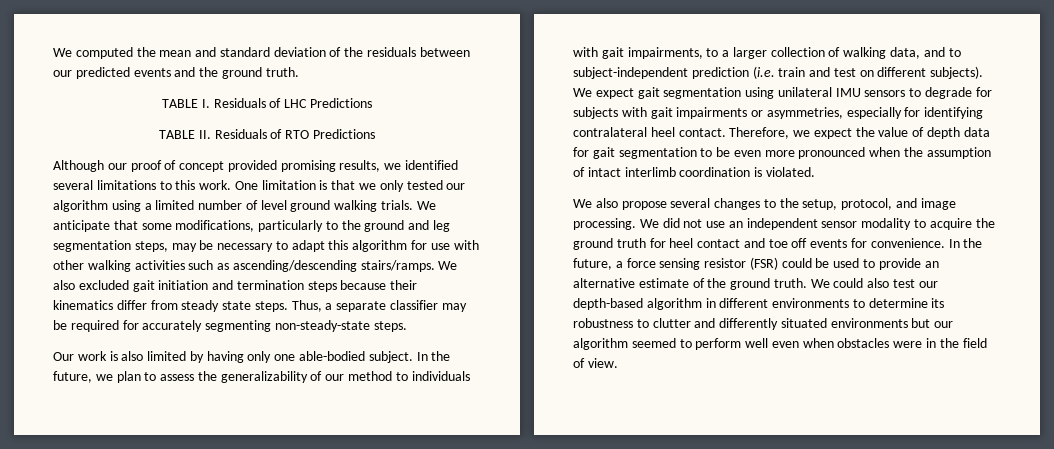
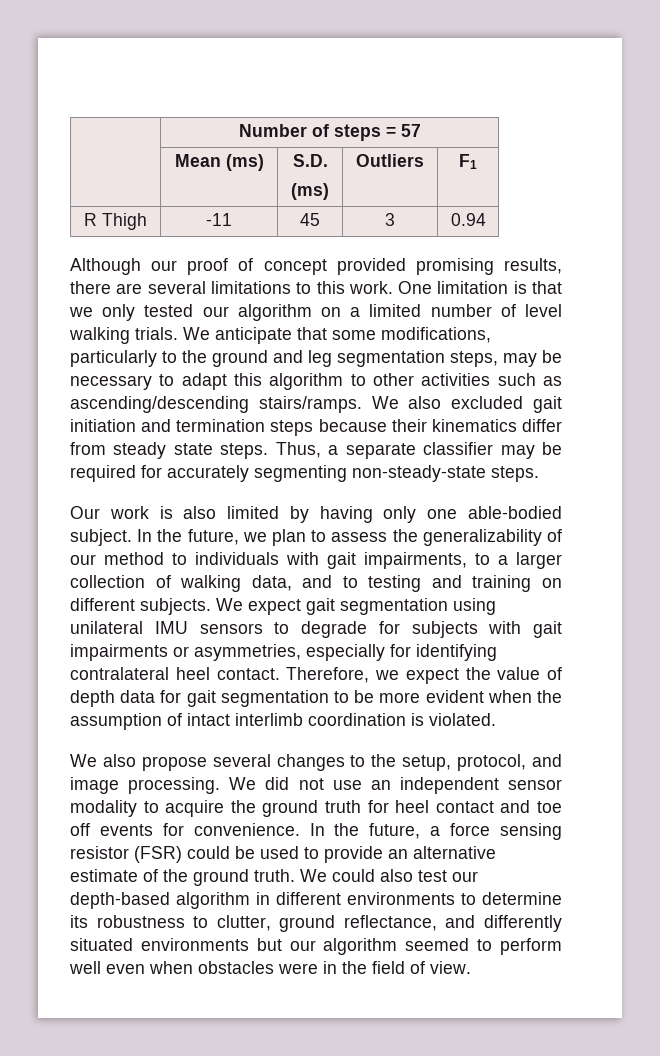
[53,47,470,59] [53,67,299,79] [162,98,372,108] [159,129,375,139] We computed the mean and standard deviation of the residuals between our predicted events and the ground truth. // TABLE I. Residuals of LHC Predictions // TABLE II. Residuals of RTO Predictions -> [238,124,421,141] [174,154,264,171] [292,154,328,167] [291,183,329,200] [356,154,424,167] [459,154,477,169] [84,213,147,230] [206,213,232,226] [300,213,320,226] [385,213,395,226] [450,213,486,226] | Number of steps = 57 // | Mean (ms) | S.D. // (ms) | Outliers | F1 // R Thigh | -11 | 45 | 3 | 0.94
[384,160,459,170] we identified -> [70,281,143,294] there are
[111,200,141,212] using -> [321,307,341,317] on
[290,200,331,212] ground -> (562, 310) none
[411,240,479,250] [53,260,131,272] for use with other walking -> [350,373,414,386] to other
[573,66,856,79] subject-independent prediction (i.e. train and test -> [368,575,532,592] testing and training
[930,66,984,79] subjects). -> [140,598,211,615] subjects.
[733,147,866,159] even more pronounced -> [379,690,484,703] more evident
[652,318,691,328] clutter -> [216,915,437,932] clutter, ground reflectance,

